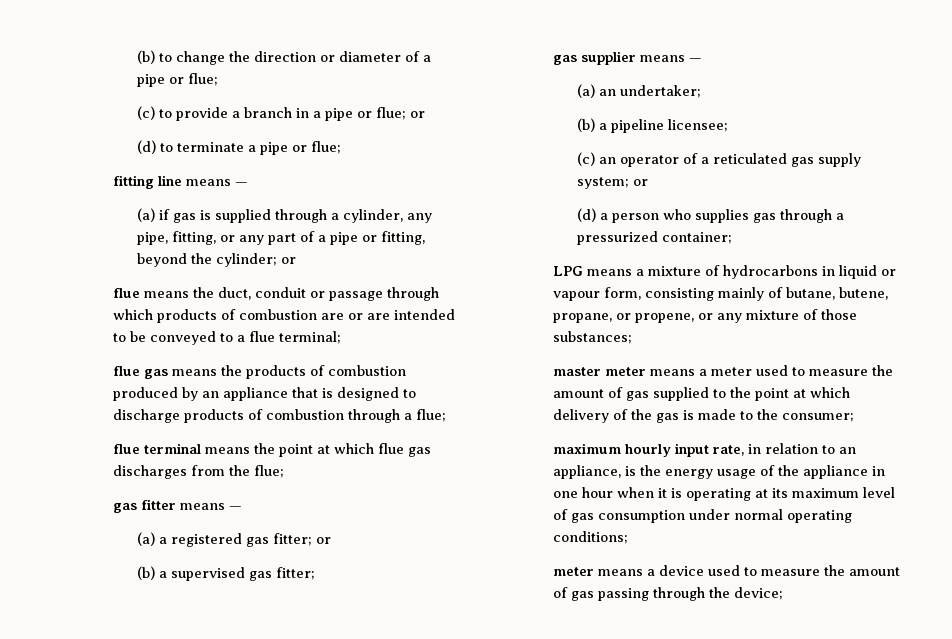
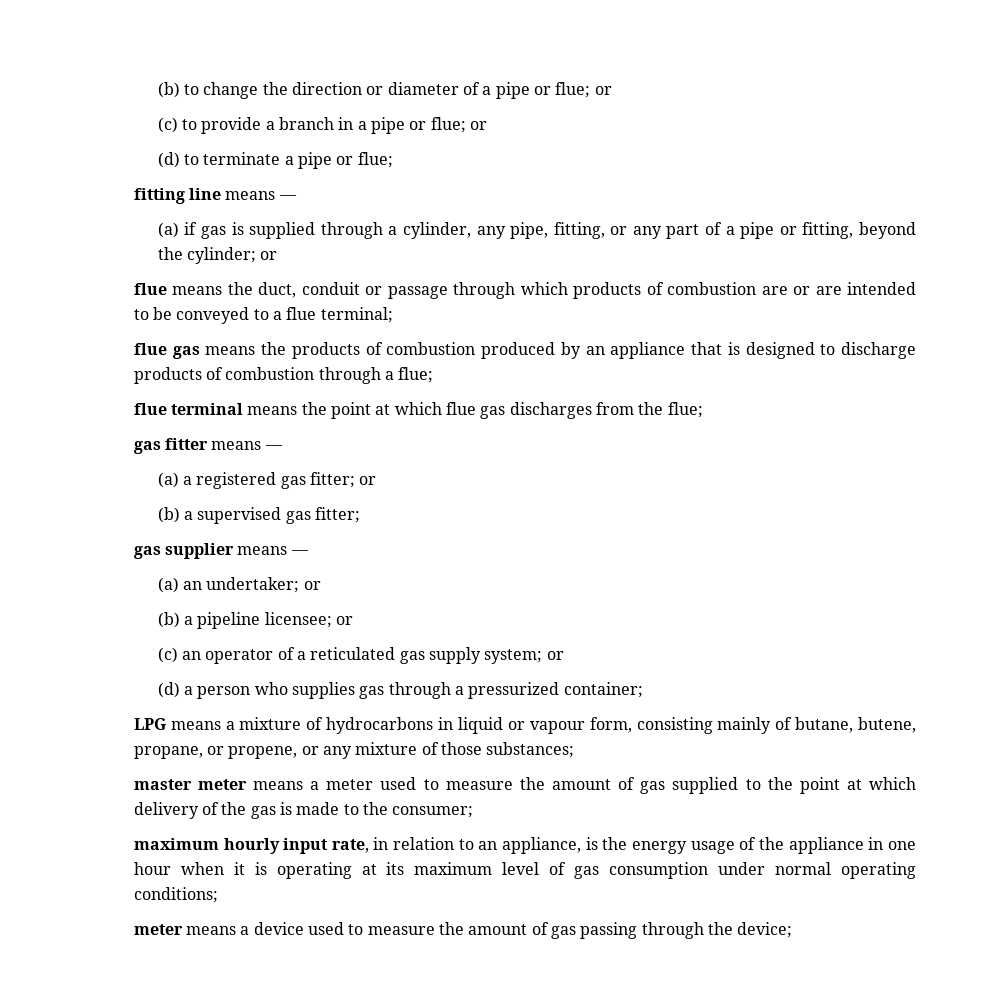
(219, 79) none -> [594,86,612,95] or
(702, 91) none -> [303,581,321,590] or
(729, 125) none -> [336,616,354,625] or

